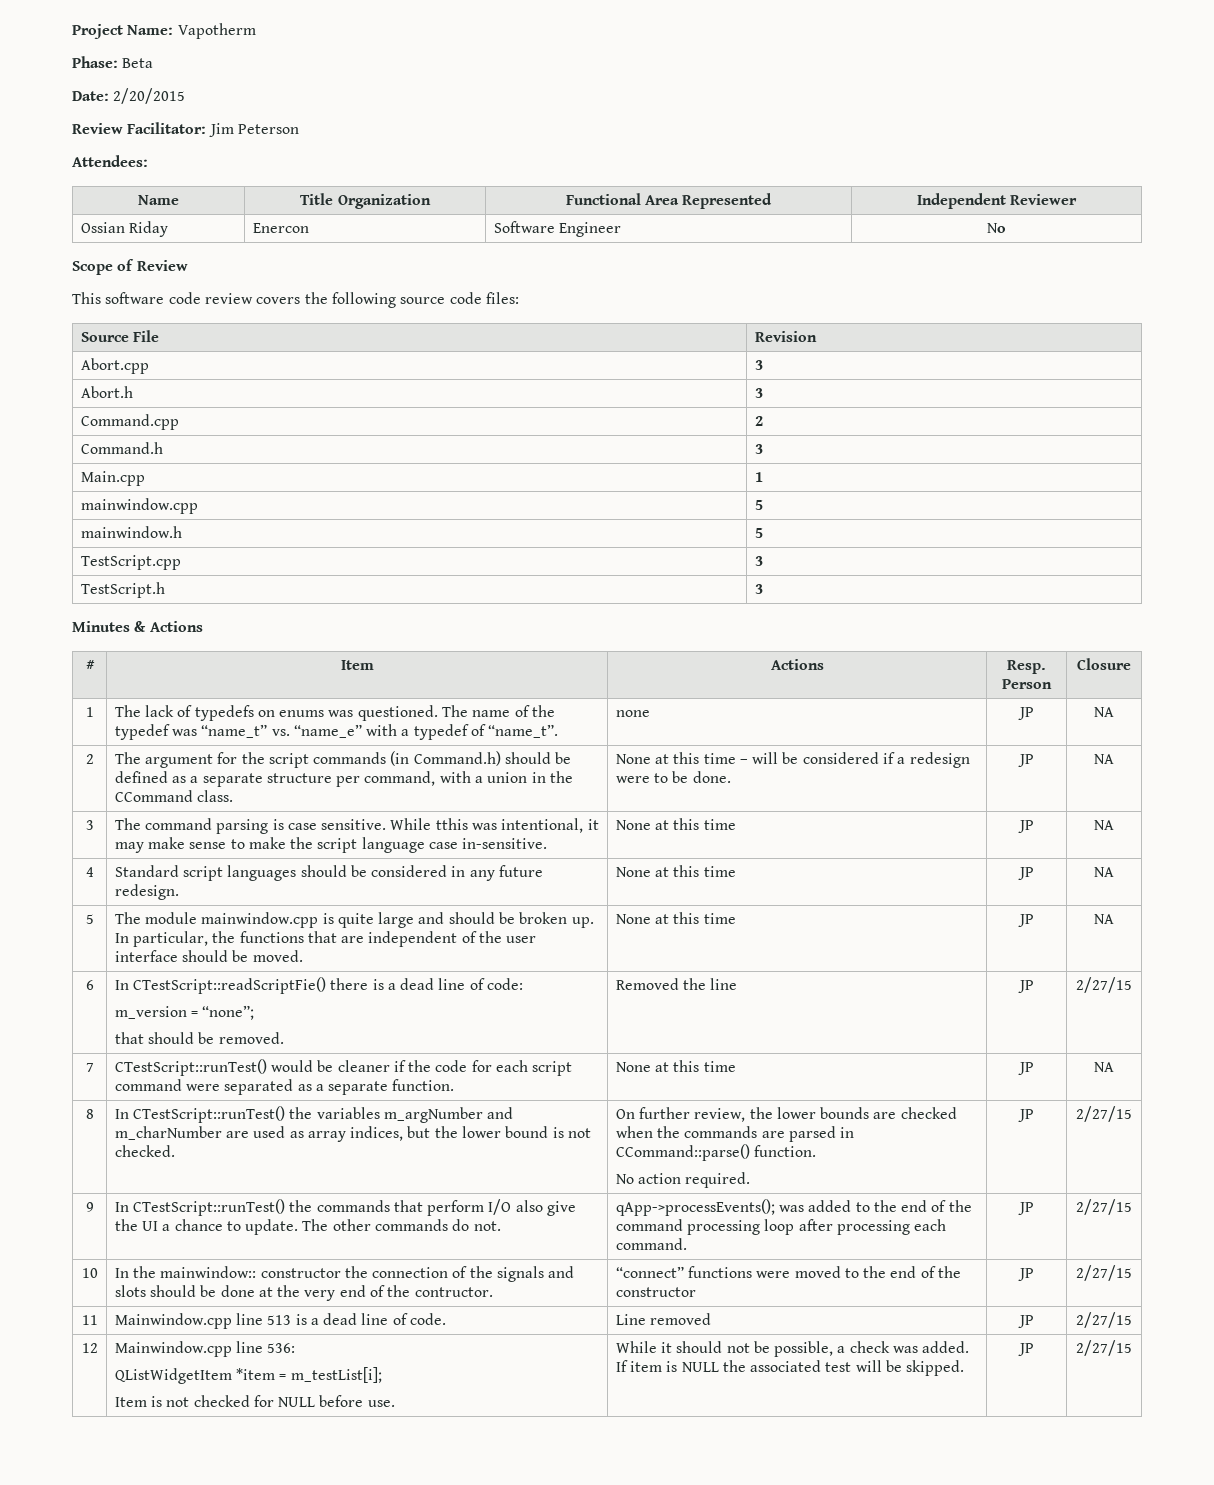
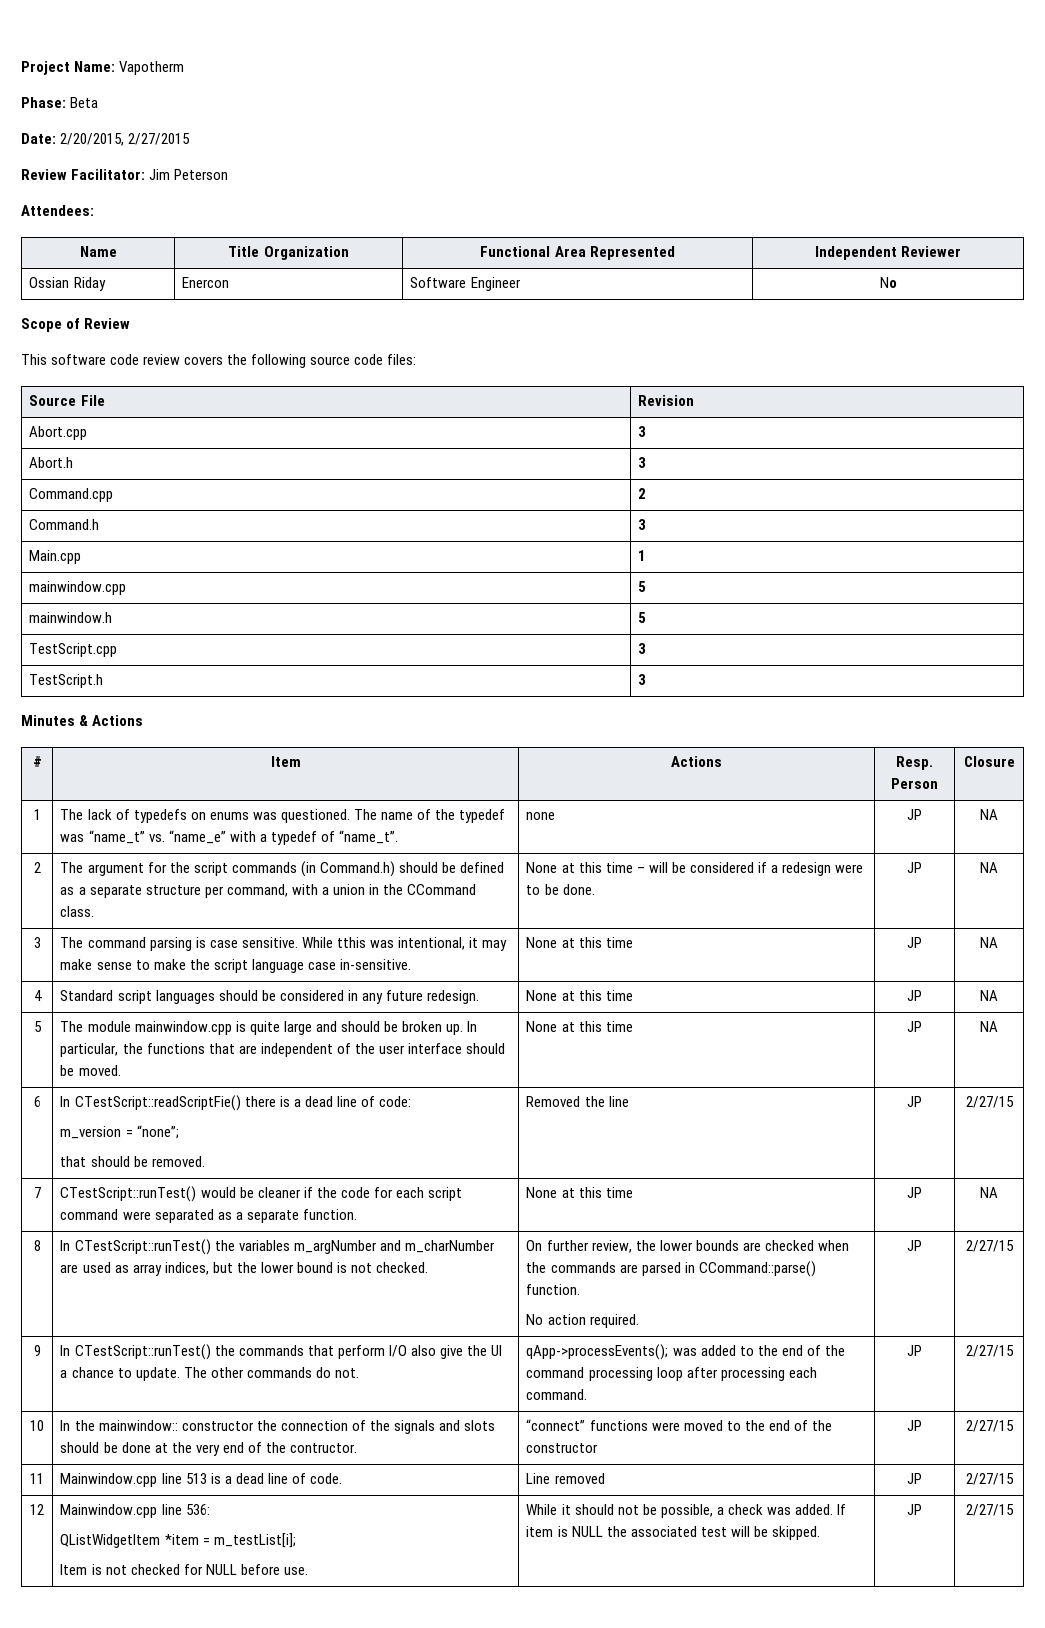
[113,88,186,104] 2/20/2015 -> [60,133,191,146] 2/20/2015, 2/27/2015

